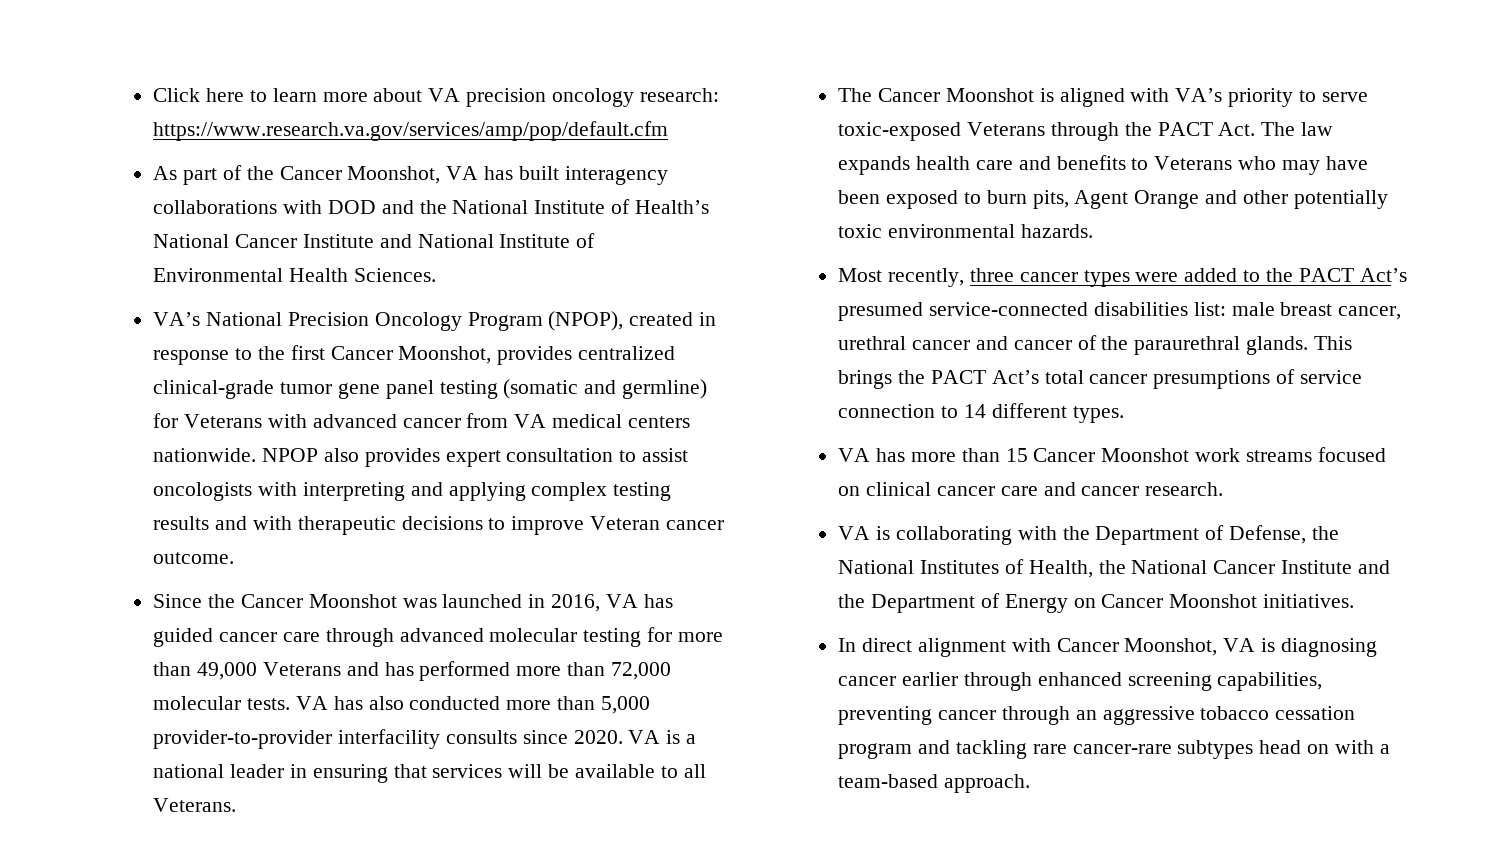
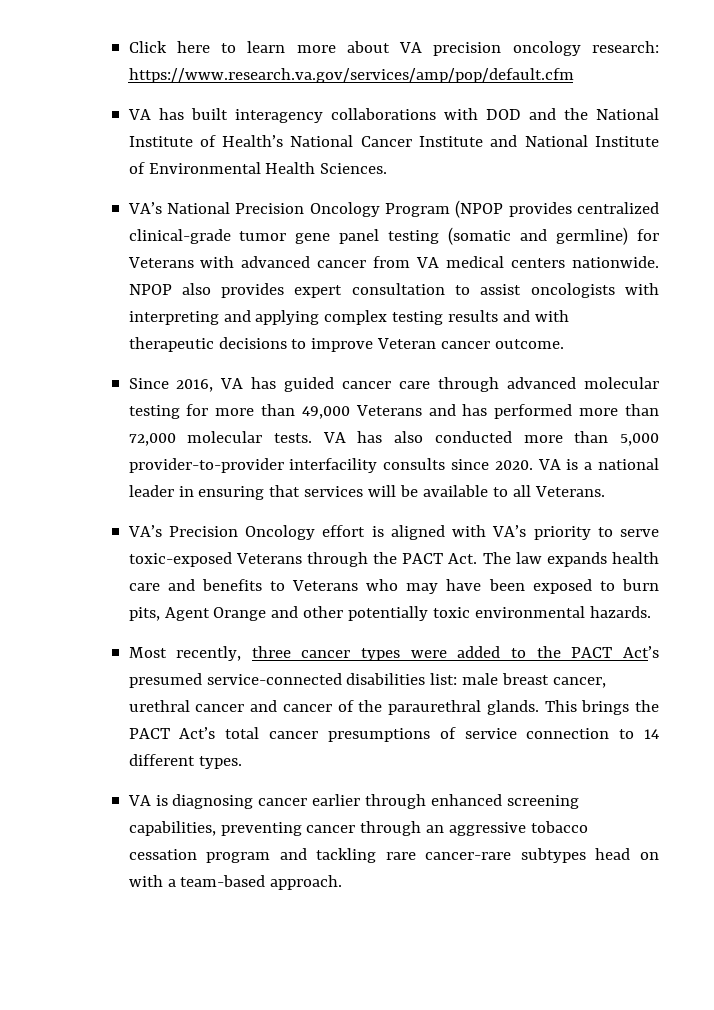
[153,165,441,185] As part of the Cancer Moonshot, -> (574, 75) none
[548,311,717,331] [153,345,492,365] (NPOP), created in response to the first Cancer Moonshot, -> [455,200,504,218] (NPOP
[208,594,546,608] the Cancer Moonshot was launched in -> (169, 383) none
[838,88,1035,102] The Cancer Moonshot -> [127,525,366,540] VA’s Precision Oncology effort
[876,447,1386,462] [838,482,1224,496] [838,525,1339,545] [838,559,1390,578] [838,593,1355,613] [838,638,1256,657] has more than 15 Cancer Moonshot work streams focused on clinical cancer care and cancer research. // VA is collaborating with the Department of Defense, the National Institutes of Health, the National Cancer Institute and the Department of Energy on Cancer Moonshot initiatives. // In direct alignment with Cancer Moonshot, VA -> (151, 800) none

